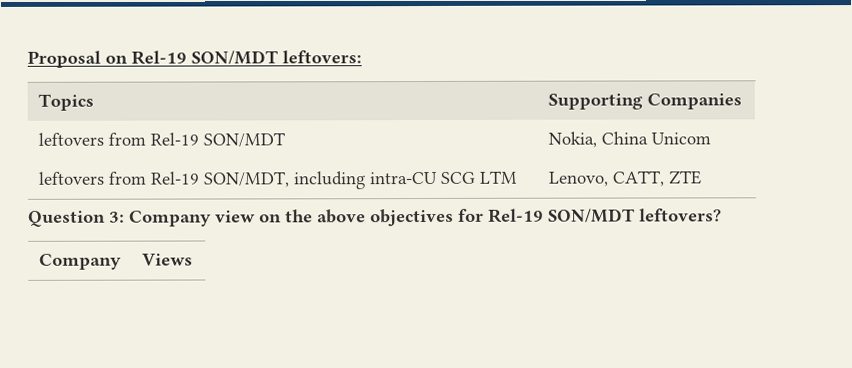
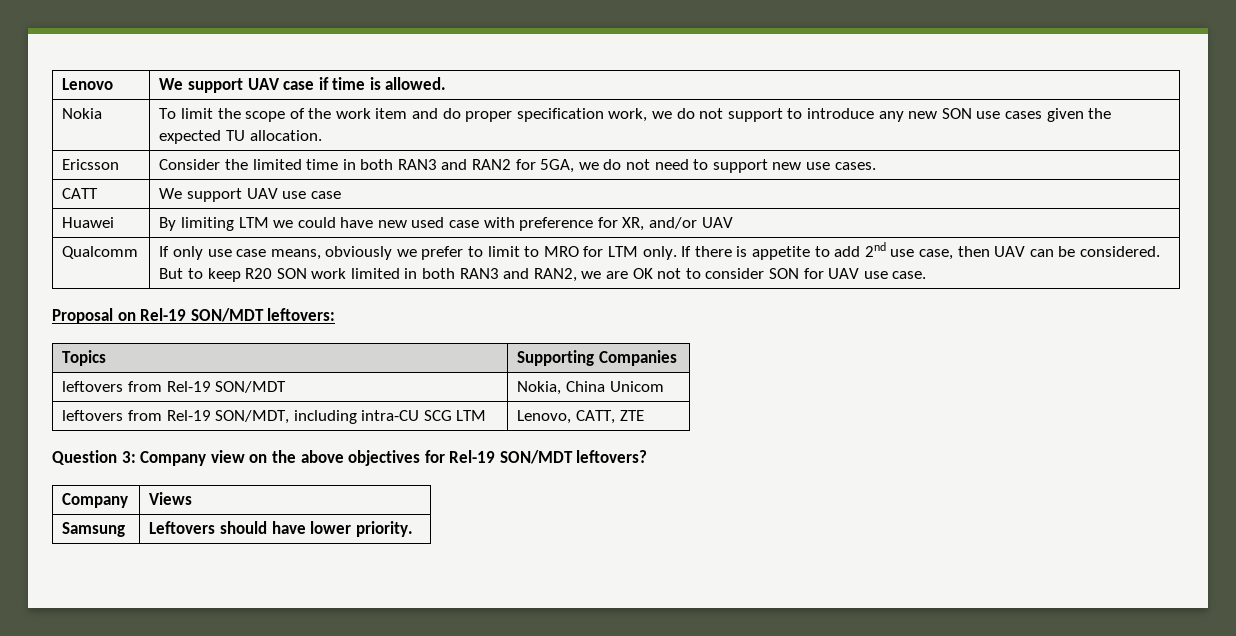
(27, 59) none -> [62,78,114,90] [159,77,447,93] [62,108,103,119] [159,108,1112,122] [159,130,322,144] [62,159,120,170] [159,159,876,173] [62,188,99,199] [159,188,341,202] [62,217,115,228] [159,217,733,231] [62,246,139,259] [159,242,1160,260] [159,268,927,282] Lenovo | We support UAV case if time is allowed. // Nokia | To limit the scope of the work item and do proper specification work, we do not support to introduce any new SON use cases given the expected TU allocation. // Ericsson | Consider the limited time in both RAN3 and RAN2 for 5GA, we do not need to support new use cases. // CATT | We support UAV use case // Huawei | By limiting LTM we could have new used case with preference for XR, and/or UAV // Qualcomm | If only use case means, obviously we prefer to limit to MRO for LTM only. If there is appetite to add 2nd use case, then UAV can be considered. But to keep R20 SON work limited in both RAN3 and RAN2, we are OK not to consider SON for UAV use case. //
(193, 259) none -> [62,522,126,537] [149,521,413,537] // Samsung | Leftovers should have lower priority.

